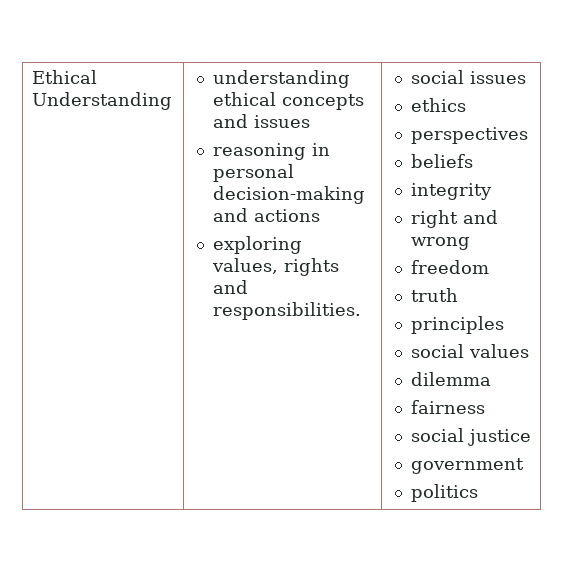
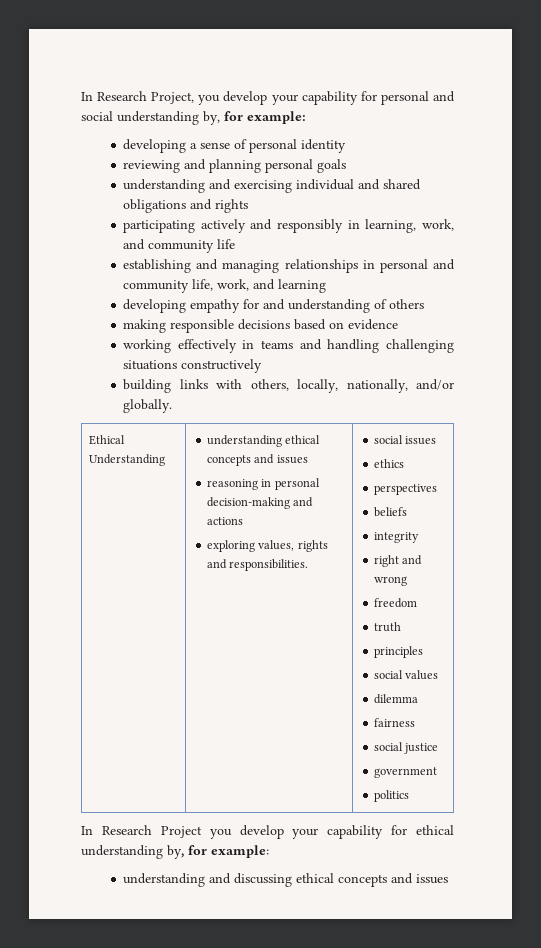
(31, 77) none -> [81,91,455,105] [81,111,306,125] [123,139,347,153] [123,159,347,173] [123,179,422,193] [123,199,249,213] [123,219,454,233] [123,239,236,253] [123,259,455,273] [123,279,327,293] [123,299,425,313] [123,319,399,333] [123,339,454,353] [123,359,263,373] [123,379,454,393] [123,399,173,413] In Research Project, you develop your capability for personal and social understanding by, for example: // developing a sense of personal identity // reviewing and planning personal goals // understanding and exercising individual and shared obligations and rights // participating actively and responsibly in learning, work, and community life // establishing and managing relationships in personal and community life, work, and learning // developing empathy for and understanding of others // making responsible decisions based on evidence // working effectively in teams and handling challenging situations constructively // building links with others, locally, nationally, and/or globally. //
(478, 493) none -> [81,825,454,839] [81,845,269,859] [123,873,449,887] // In Research Project you develop your capability for ethical understanding by, for example: // understanding and discussing ethical concepts and issues

